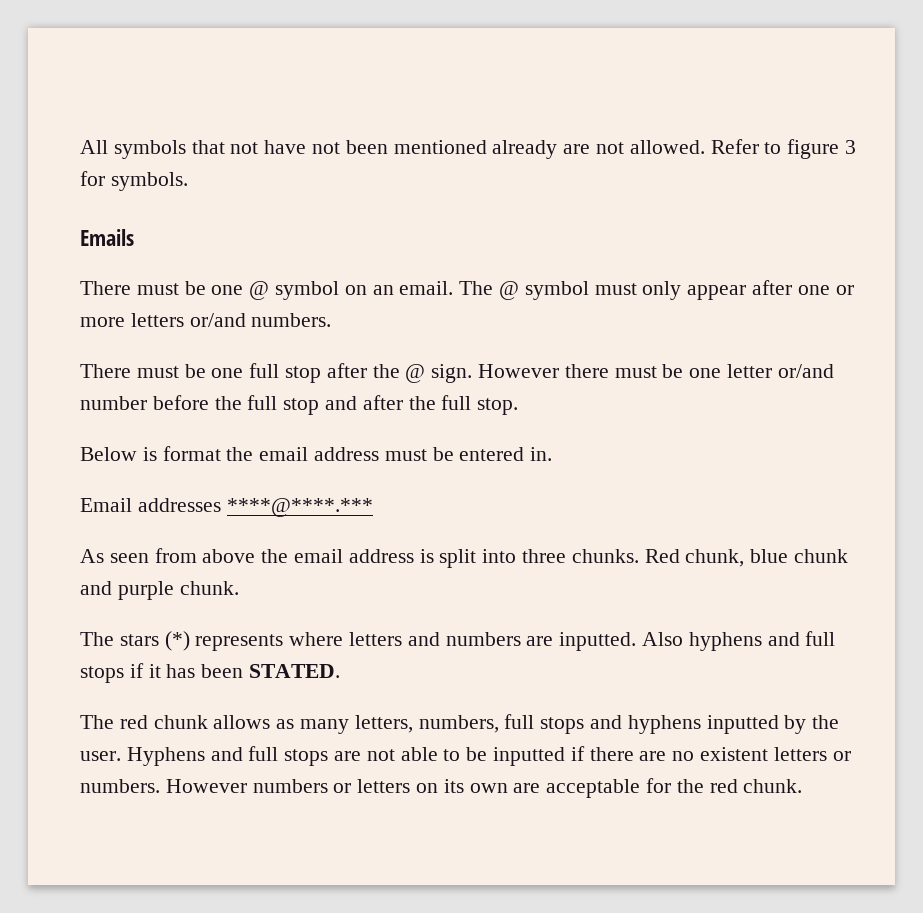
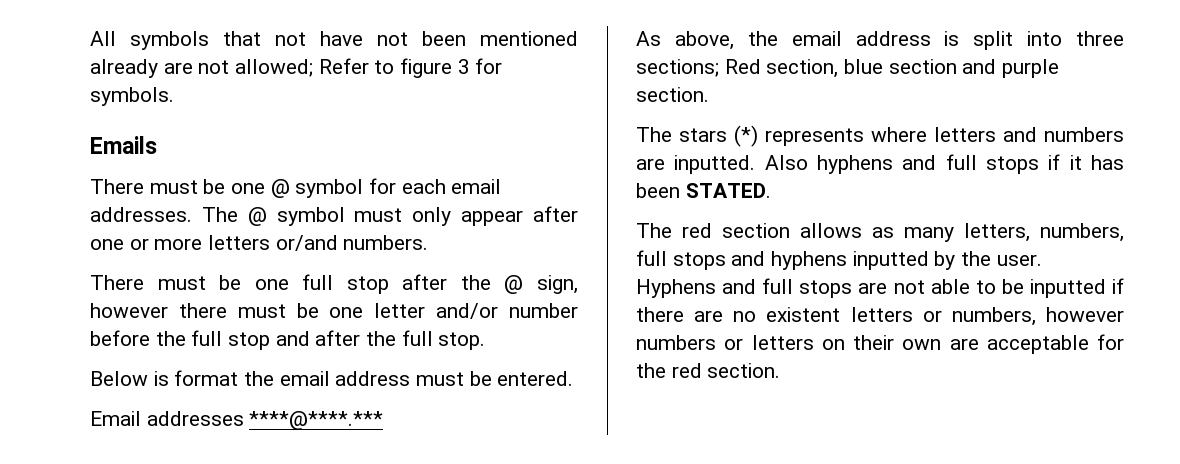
[629,140,705,154] allowed. -> [235,59,314,77] allowed;
[344,281,454,295] on an email. -> [369,178,502,194] [90,207,192,222] for each email addresses.
[431,364,560,383] sign. However -> [537,275,578,294] [90,303,168,318] sign, however
[777,364,834,378] or/and -> [436,303,499,319] and/or
[459,447,553,461] entered in. -> [497,371,574,386] entered.
[109,548,256,563] seen from above -> [674,31,734,50] above,
[571,549,849,567] chunks. Red chunk, blue chunk -> [636,59,957,78] sections; Red section, blue section
[179,581,239,595] chunk. -> [636,87,709,102] section.
[153,715,208,729] chunk -> [722,223,790,238] section
[80,779,247,793] numbers. However -> [951,307,1124,326] numbers, however
[443,779,464,793] its -> [853,335,894,350] their
[743,779,803,793] chunk. -> [707,363,781,378] section.

